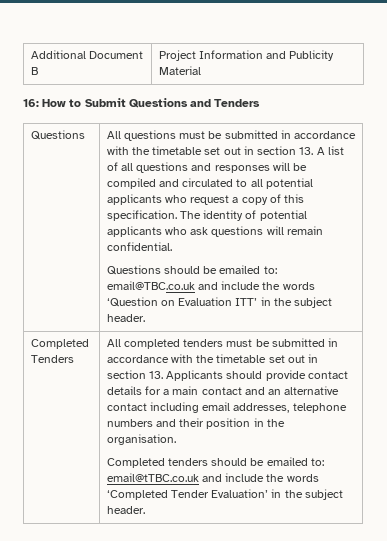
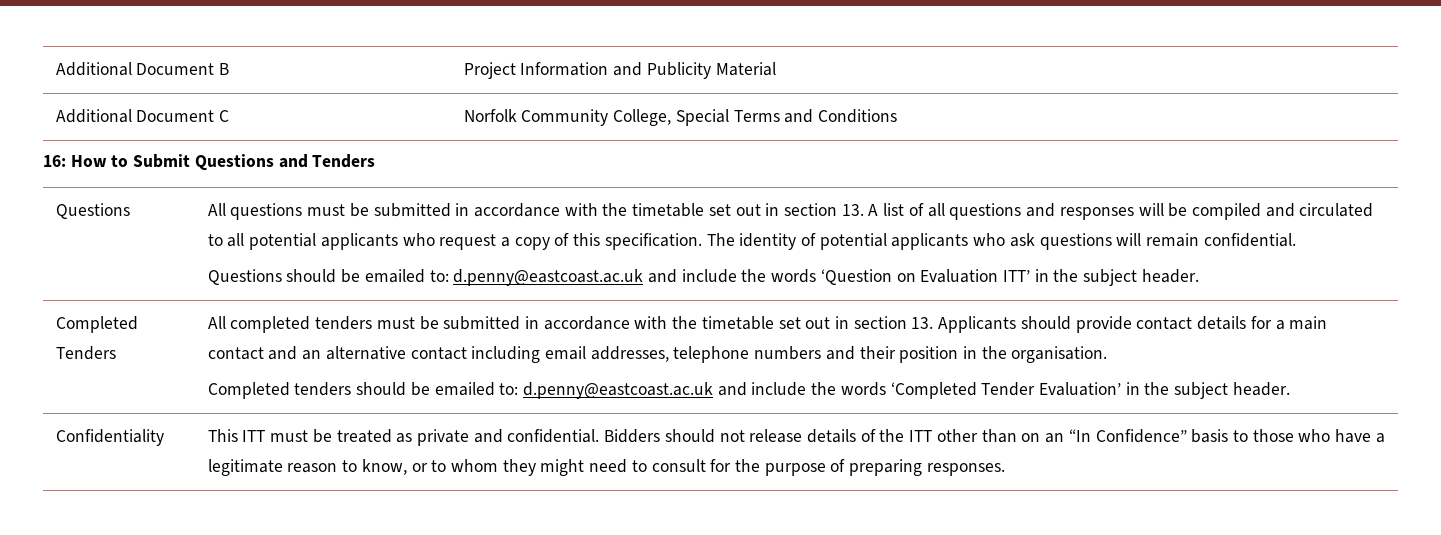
(201, 70) none -> [55,109,230,123] [463,109,897,126] // Additional Document C | Norfolk Community College, Special Terms and Conditions
[106,281,195,290] email@TBC.co.uk -> [453,269,644,286] d.penny@eastcoast.ac.uk
[106,473,199,482] email@tTBC.co.uk -> [522,382,713,399] d.penny@eastcoast.ac.uk
(145, 510) none -> [55,429,164,446] [207,429,1385,446] [207,459,1005,476] // Confidentiality | This ITT must be treated as private and confidential. Bidders should not release details of the ITT other than on an “In Confidence” basis to those who have a legitimate reason to know, or to whom they might need to consult for the purpose of preparing responses.

